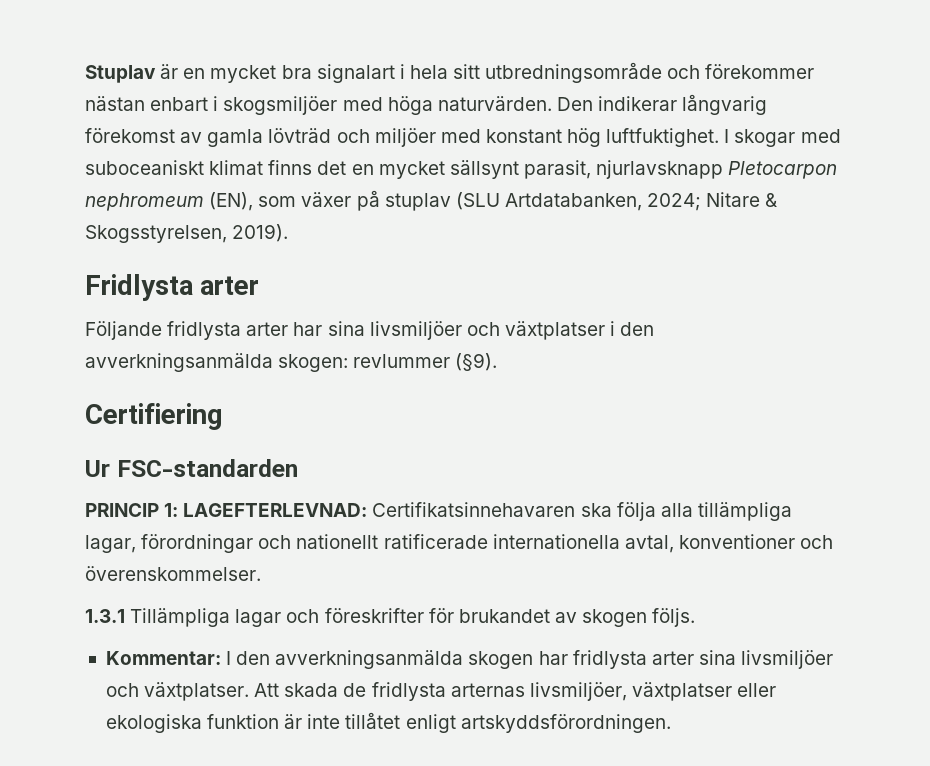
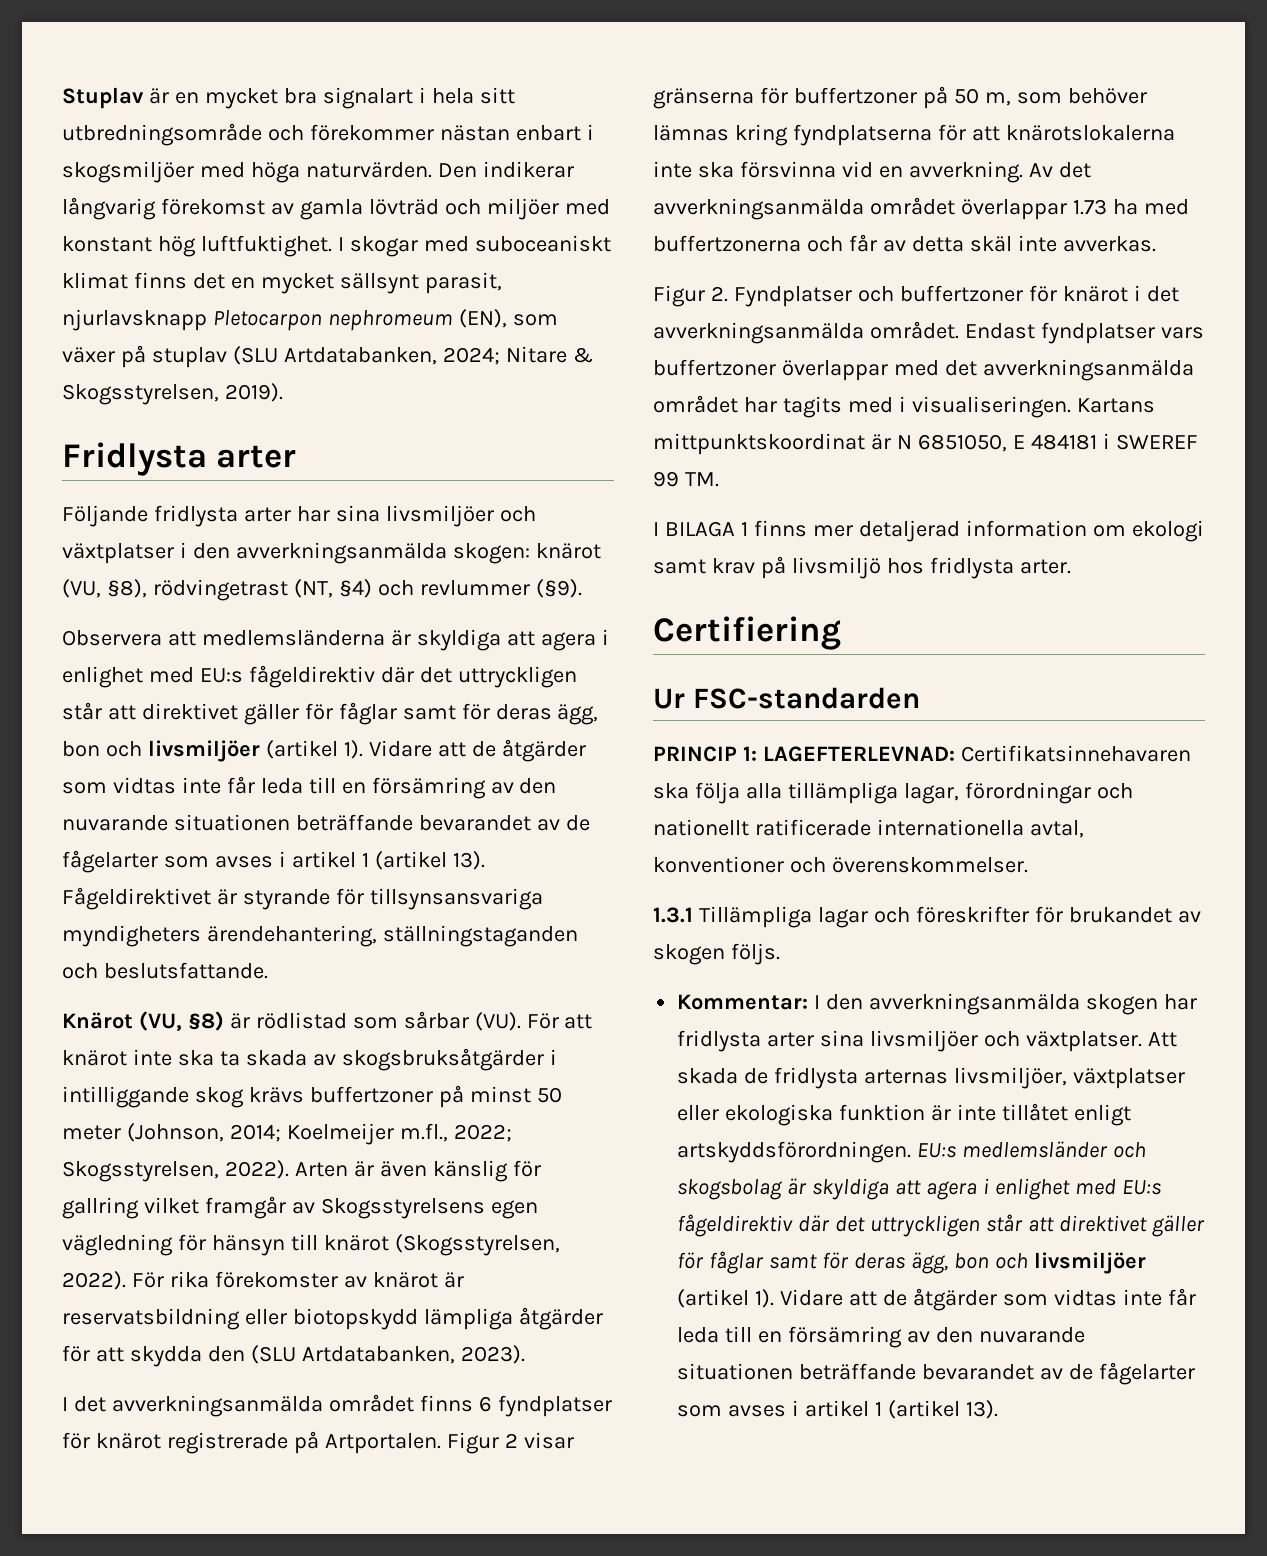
[353,353,498,371] revlummer (§9). -> [535,543,601,559] [62,579,582,601] [62,629,609,651] [62,665,577,688] [62,702,599,725] [62,739,586,762] [62,776,557,799] [62,814,590,831] [62,850,485,873] [62,887,543,910] [62,925,578,947] [62,962,268,979] [62,1011,593,1031] [62,1048,557,1071] [62,1085,562,1108] [62,1123,512,1145] [62,1160,541,1182] [62,1196,538,1219] [62,1234,560,1256] [62,1271,464,1290] [62,1307,603,1330] [62,1345,525,1367] [62,1394,612,1417] [62,1431,574,1454] [653,86,1147,109] [653,124,1175,146] [653,161,1091,183] [653,197,1189,220] [653,234,1156,252] [653,285,1179,307] [653,321,1204,344] [653,359,1194,381] [653,395,1155,418] [653,433,1198,455] [653,471,719,487] [653,520,1204,542] [653,556,1071,579] knärot (VU, §8), rödvingetrast (NT, §4) och revlummer (§9). // Observera att medlemsländerna är skyldiga att agera i enlighet med EU:s fågeldirektiv där det uttryckligen står att direktivet gäller för fåglar samt för deras ägg, bon och livsmiljöer (artikel 1). Vidare att de åtgärder som vidtas inte får leda till en försämring av den nuvarande situationen beträffande bevarandet av de fågelarter som avses i artikel 1 (artikel 13). Fågeldirektivet är styrande för tillsynsansvariga myndigheters ärendehantering, ställningstaganden och beslutsfattande. // Knärot (VU, §8) är rödlistad som sårbar (VU). För att knärot inte ska ta skada av skogsbruksåtgärder i intilliggande skog krävs buffertzoner på minst 50 meter (Johnson, 2014; Koelmeijer m.fl., 2022; Skogsstyrelsen, 2022). Arten är även känslig för gallring vilket framgår av Skogsstyrelsens egen vägledning för hänsyn till knärot (Skogsstyrelsen, 2022). För rika förekomster av knärot är reservatsbildning eller biotopskydd lämpliga åtgärder för att skydda den (SLU Artdatabanken, 2023). // I det avverkningsanmälda området finns 6 fyndplatser för knärot registrerade på Artportalen. Figur 2 visar gränserna för buffertzoner på 50 m, som behöver lämnas kring fyndplatserna för att knärotslokalerna inte ska försvinna vid en avverkning. Av det avverkningsanmälda området överlappar 1.73 ha med buffertzonerna och får av detta skäl inte avverkas. // Figur 2. Fyndplatser och buffertzoner för knärot i det avverkningsanmälda området. Endast fyndplatser vars buffertzoner överlappar med det avverkningsanmälda området har tagits med i visualiseringen. Kartans mittpunktskoordinat är N 6851050, E 484181 i SWEREF 99 TM. // I BILAGA 1 finns mer detaljerad information om ekologi samt krav på livsmiljö hos fridlysta arter.
(671, 723) none -> [917,1141,1147,1158] [677,1178,1161,1200] [677,1214,1205,1237] [677,1251,1146,1274] [677,1288,1196,1311] [677,1326,1085,1348] [677,1362,1195,1385] [677,1400,998,1419] EU:s medlemsländer och skogsbolag är skyldiga att agera i enlighet med EU:s fågeldirektiv där det uttryckligen står att direktivet gäller för fåglar samt för deras ägg, bon och livsmiljöer (artikel 1). Vidare att de åtgärder som vidtas inte får leda till en försämring av den nuvarande situationen beträffande bevarandet av de fågelarter som avses i artikel 1 (artikel 13).

